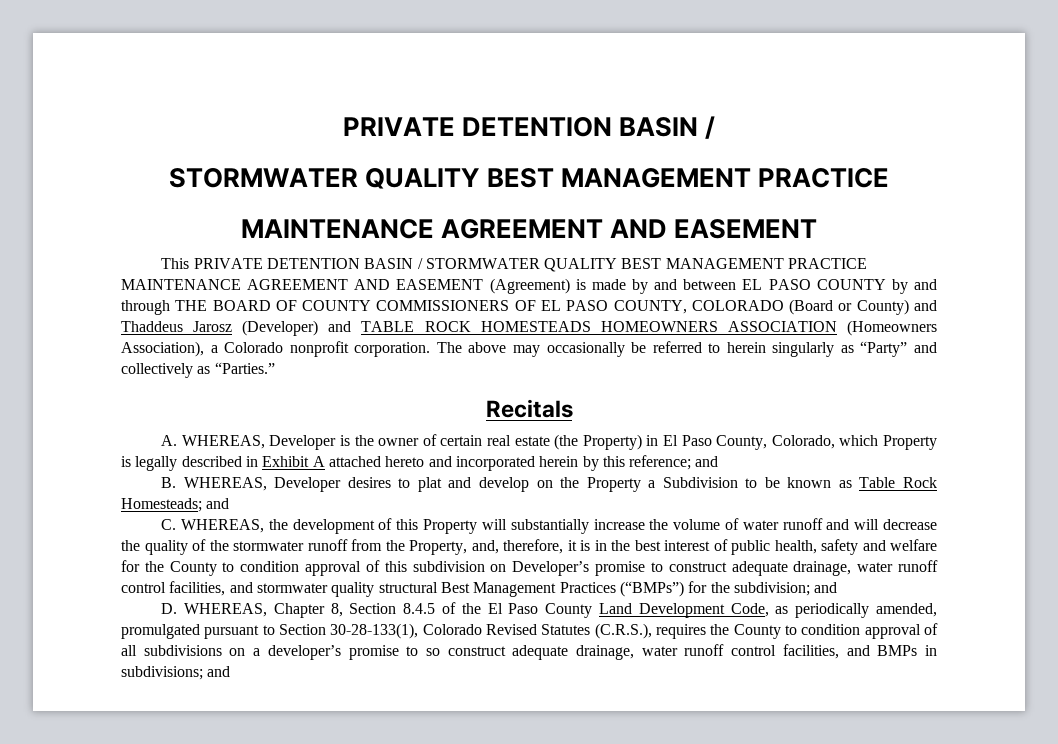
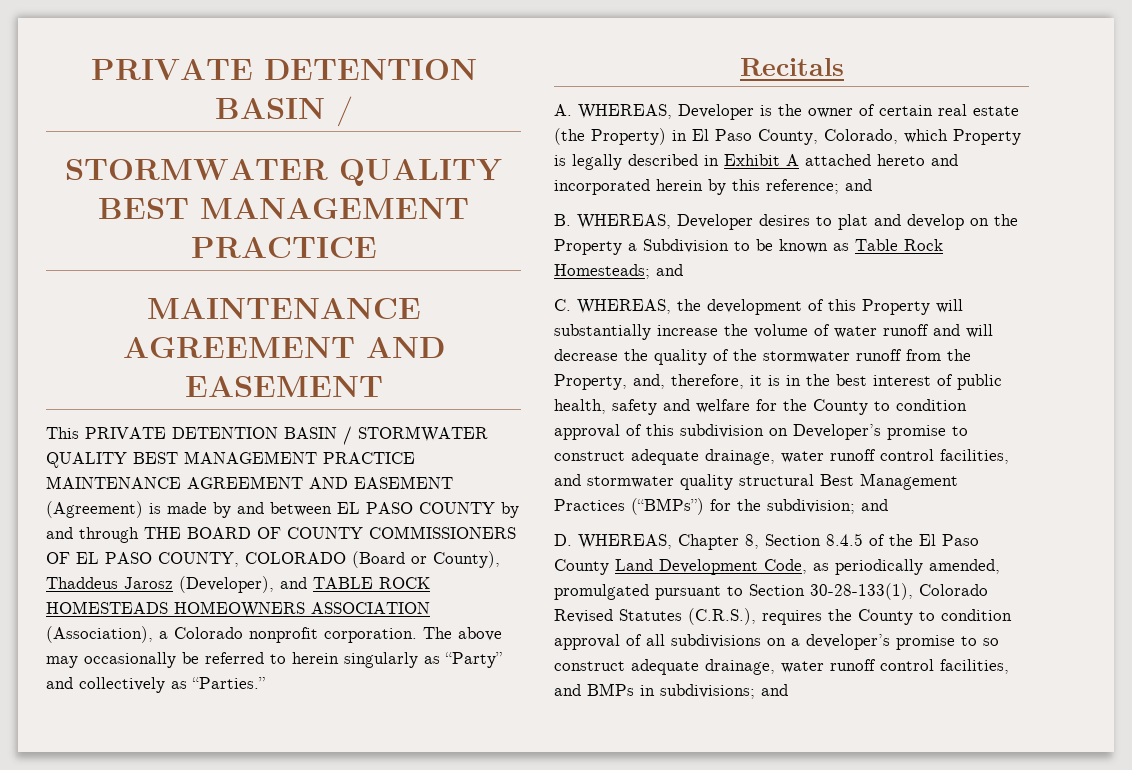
[856,299,938,315] County) and -> [433,551,500,568] County),
[242,320,319,336] (Developer) -> [179,576,274,593] (Developer),
[846,320,937,336] [121,341,204,357] (Homeowners Association), -> [46,626,153,643] (Association),

